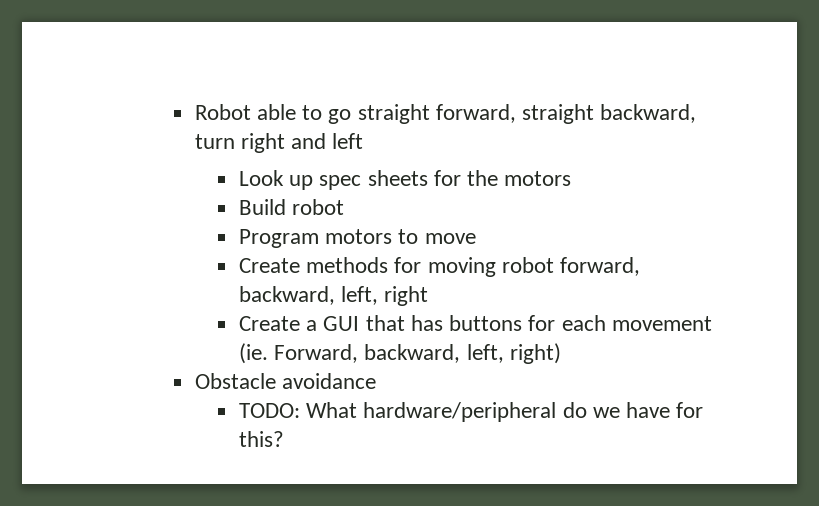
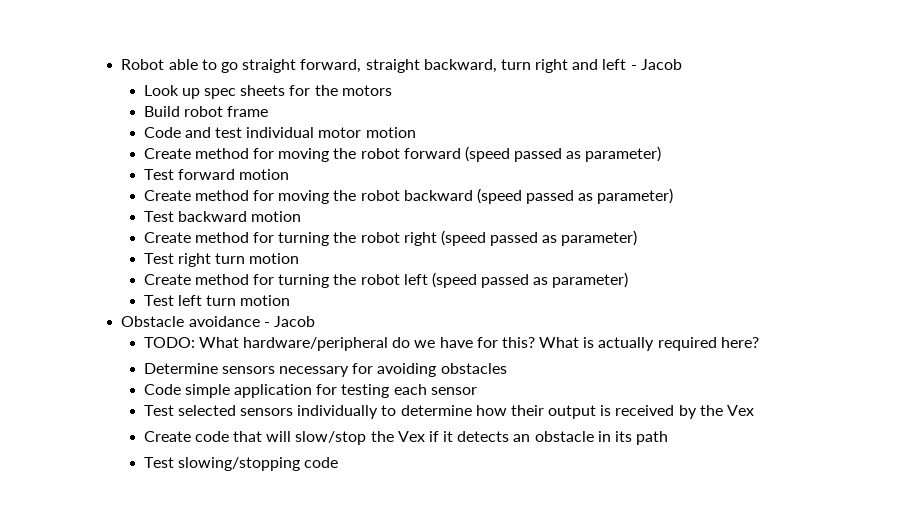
(364, 141) none -> [630,59,682,70] - Jacob
[239,229,476,248] [239,257,641,277] [239,286,429,306] [239,315,712,331] [239,343,561,364] // Program motors to move // Create methods for moving robot forward, backward, left, right // Create a GUI that has buttons for each movement (ie. Forward, backward, left, right) -> [226,106,268,117] [143,127,416,138] [143,146,662,162] [143,169,289,180] [143,188,674,204] [143,211,301,222] [143,230,638,246] [143,253,300,267] [143,272,629,288] [143,295,291,306] frame // Code and test individual motor motion // Create method for moving the robot forward (speed passed as parameter) // Test forward motion // Create method for moving the robot backward (speed passed as parameter) // Test backward motion // Create method for turning the robot right (speed passed as parameter) // Test right turn motion // Create method for turning the robot left (speed passed as parameter) // Test left turn motion
(377, 381) none -> [263,316,315,327] - Jacob
(285, 439) none -> [539,337,759,351] [143,363,507,377] [143,384,477,398] [143,405,754,419] [143,431,669,445] [143,457,338,471] What is actually required here? // Determine sensors necessary for avoiding obstacles // Code simple application for testing each sensor // Test selected sensors individually to determine how their output is received by the Vex // Create code that will slow/stop the Vex if it detects an obstacle in its path // Test slowing/stopping code

